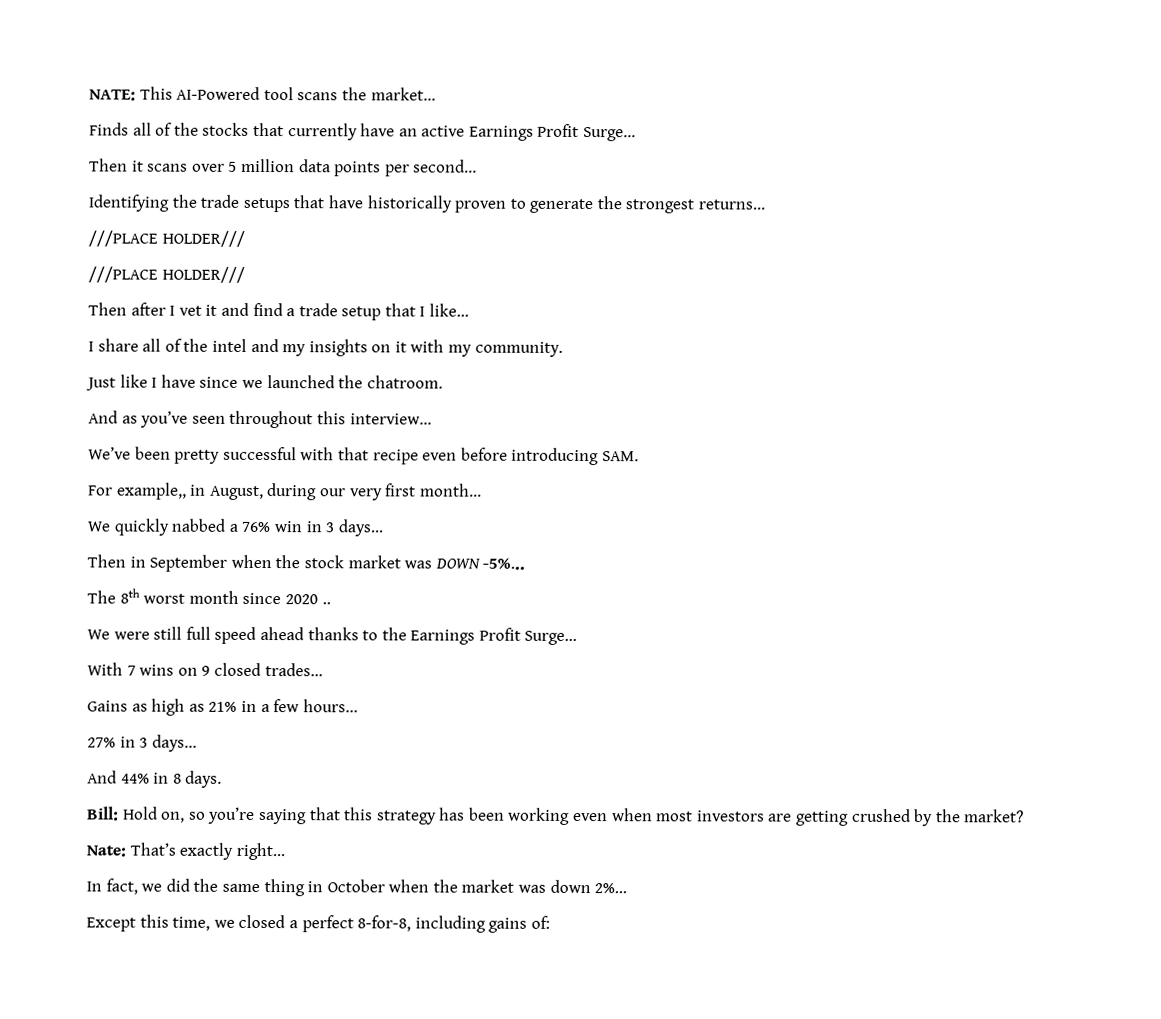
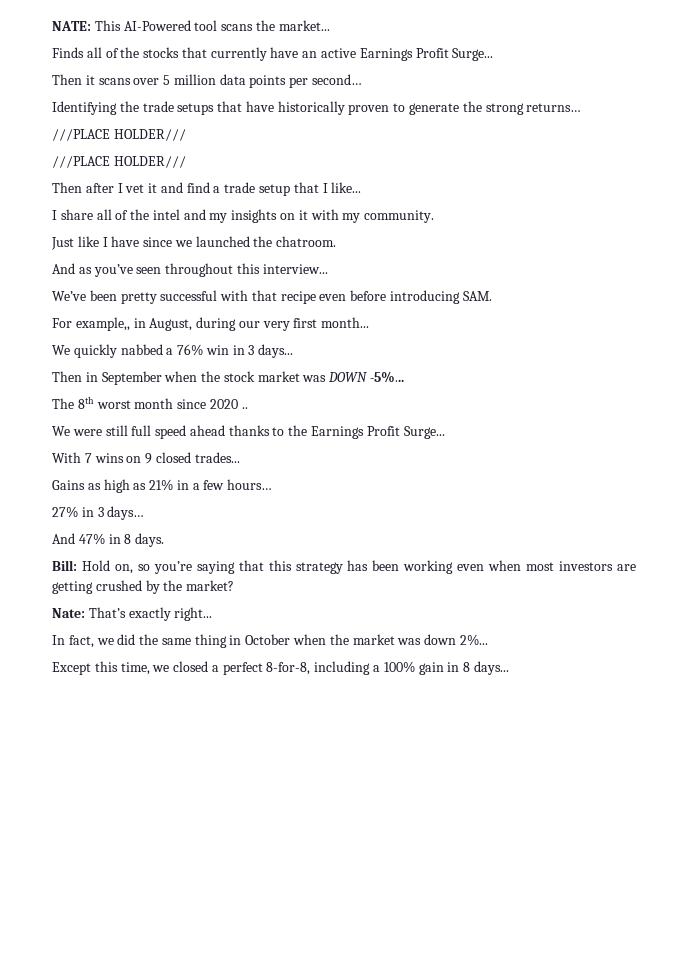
[625,199,695,214] strongest -> [485,103,524,115] strong
[120,773,150,784] 44% -> [78,533,105,545] 47%
[488,915,550,933] gains of: -> [373,661,509,675] a 100% gain in 8 days...

